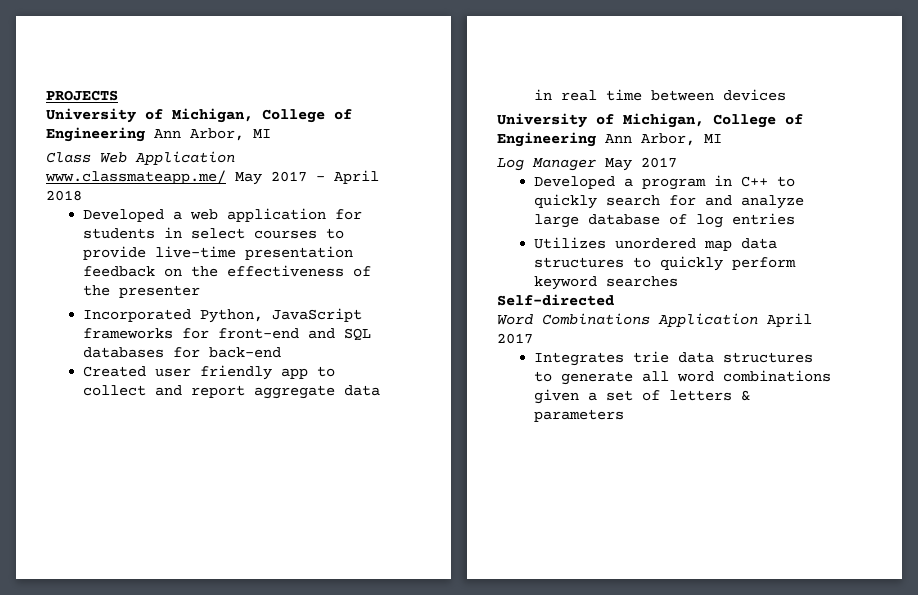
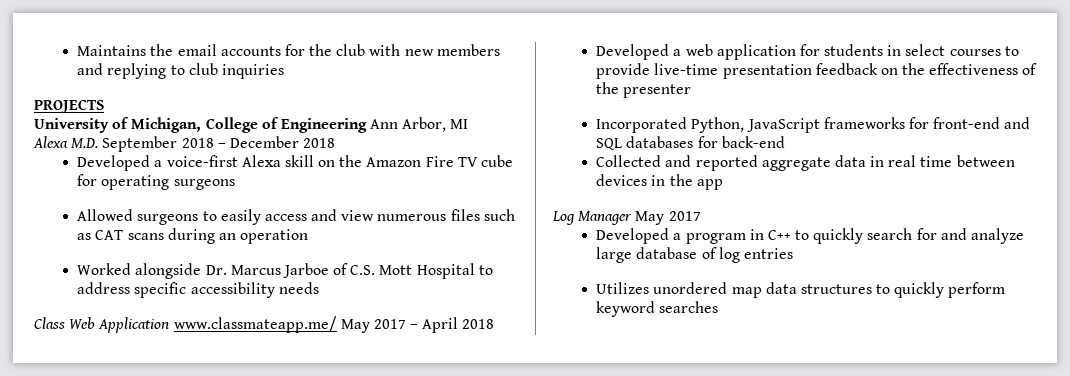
(46, 95) none -> [77,44,500,56] [77,63,284,79] Maintains the email accounts for the club with new members and replying to club inquiries //
(271, 133) none -> [33,136,336,152] [77,155,513,171] [77,174,235,190] [77,209,515,225] [77,228,309,244] [77,263,493,279] [77,282,319,298] // Alexa M.D. September 2018 – December 2018 // Developed a voice-first Alexa skill on the Amazon Fire TV cube for operating surgeons // Allowed surgeons to easily access and view numerous files such as CAT scans during an operation // Worked alongside Dr. Marcus Jarboe of C.S. Mott Hospital to address specific accessibility needs
[83,365,336,380] [83,385,246,398] Created user friendly app to collect and report -> [596,155,758,171] Collected and reported
[497,113,803,128] [497,132,722,147] // University of Michigan, College of Engineering Ann Arbor, MI -> [651,174,723,190] in the app
[497,294,614,306] [497,313,812,327] [497,333,533,344] [534,351,814,366] [534,370,832,385] [534,389,751,404] [534,409,625,422] // Self-directed // Word Combinations Application April 2017 // Integrates trie data structures to generate all word combinations given a set of letters & parameters -> (719, 307) none

